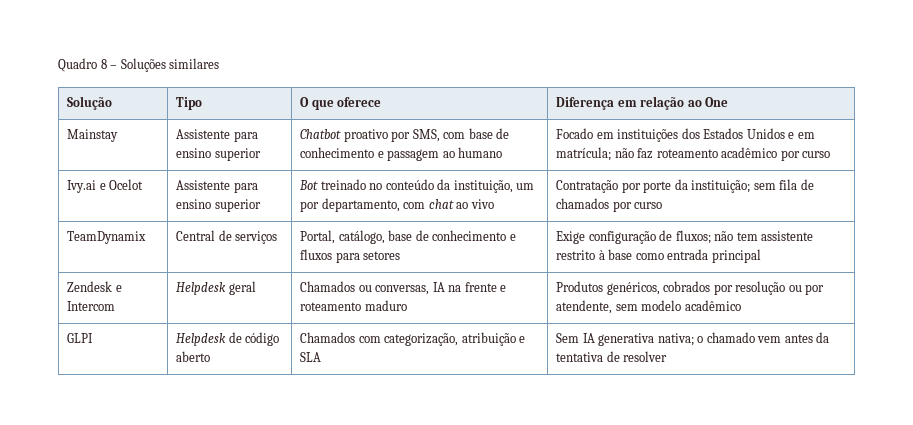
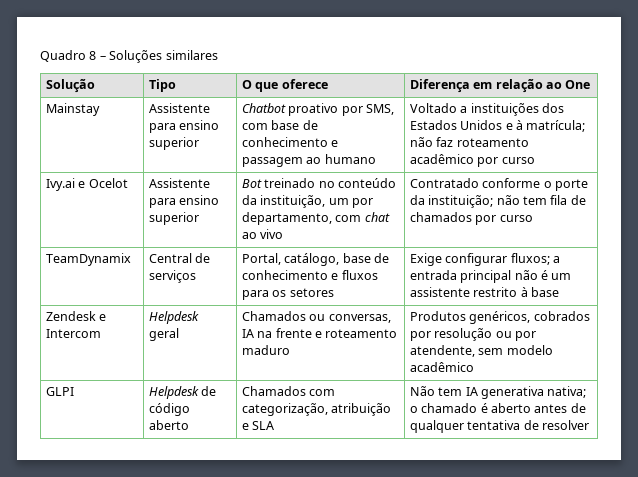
[556,128,614,139] Focado em -> [409,103,468,113] Voltado a
[797,132,815,139] em -> [515,120,523,130] à
[556,180,641,193] Contratação por -> [409,178,552,188] Contratado conforme o
[753,183,776,190] sem -> [496,195,547,205] não tem
(360, 257) none -> [272,290,287,297] os
[588,230,758,244] configuração de fluxos; não tem -> [445,253,560,266] [409,270,572,283] configurar fluxos; a entrada principal não é um
[635,249,761,263] como entrada principal -> (559, 292) none
[556,333,580,343] Sem -> [409,386,463,396] Não tem
[757,332,830,343] vem antes da -> [480,403,586,413] [409,420,464,433] é aberto antes de qualquer

